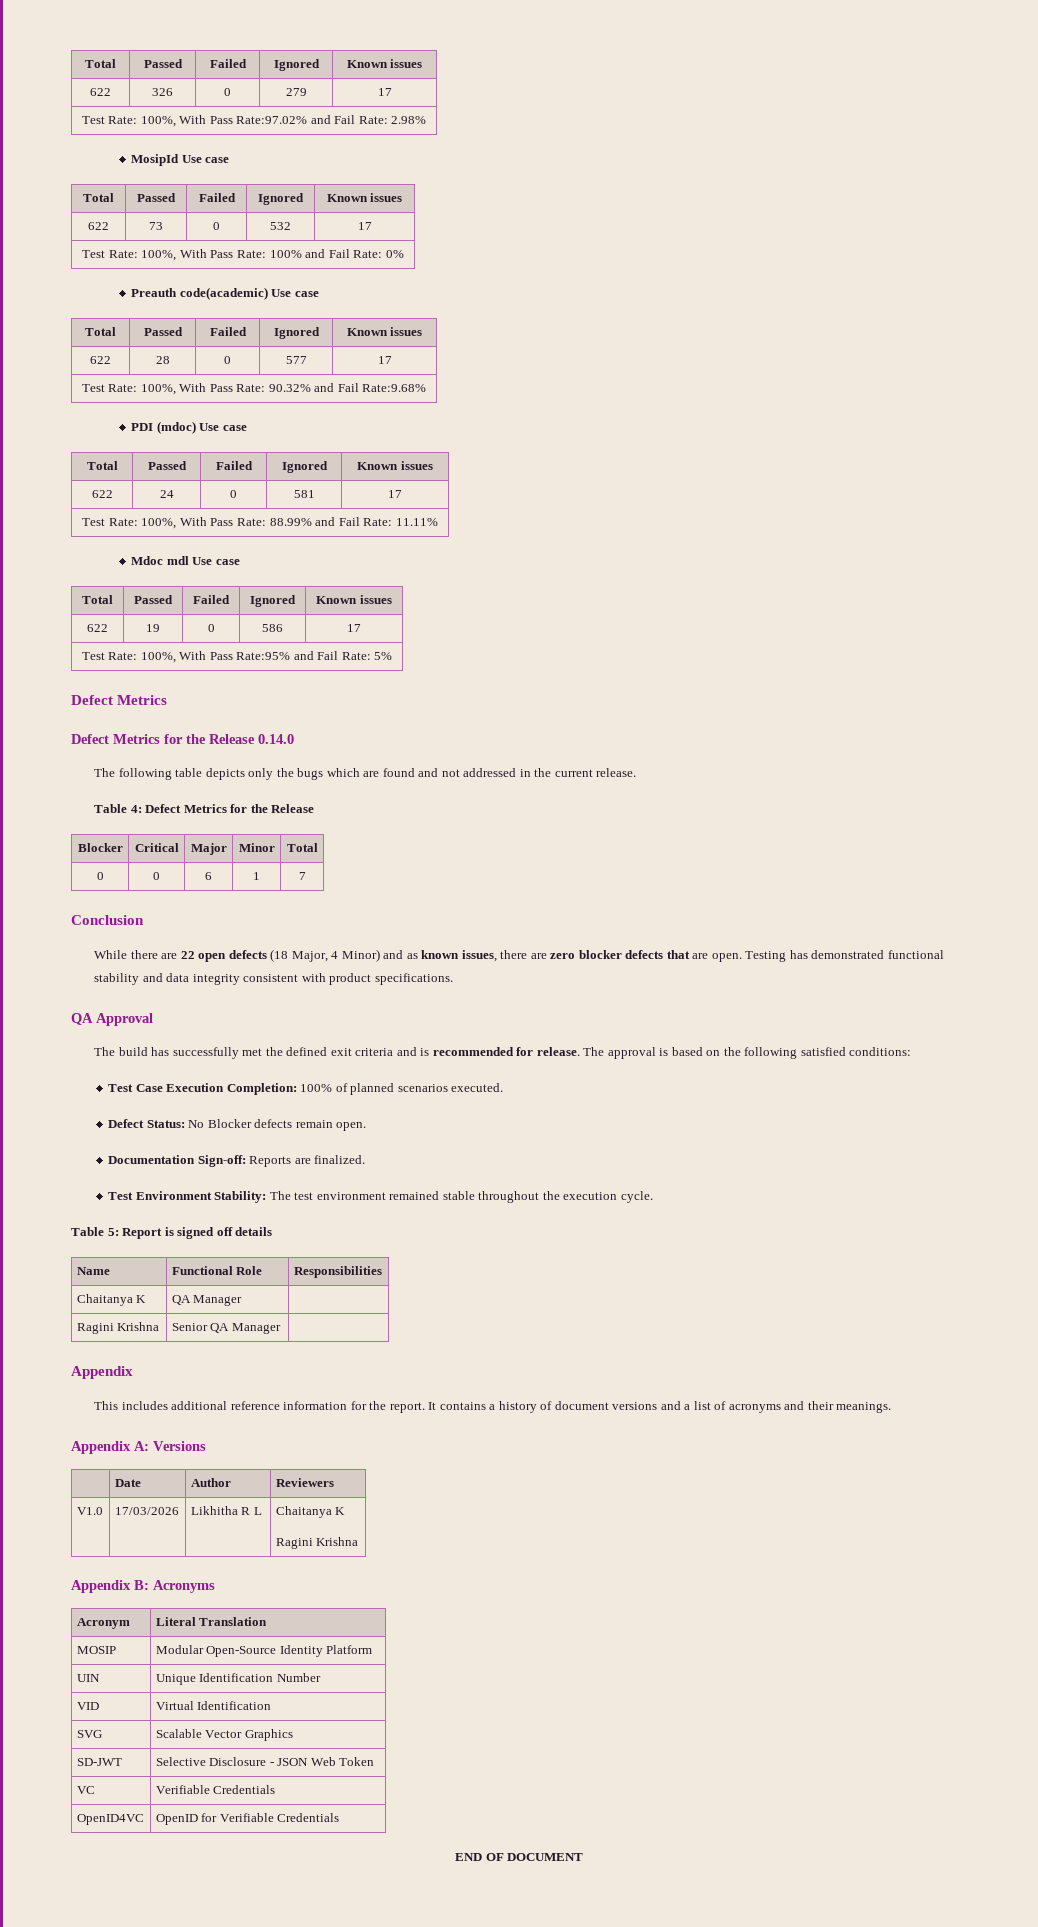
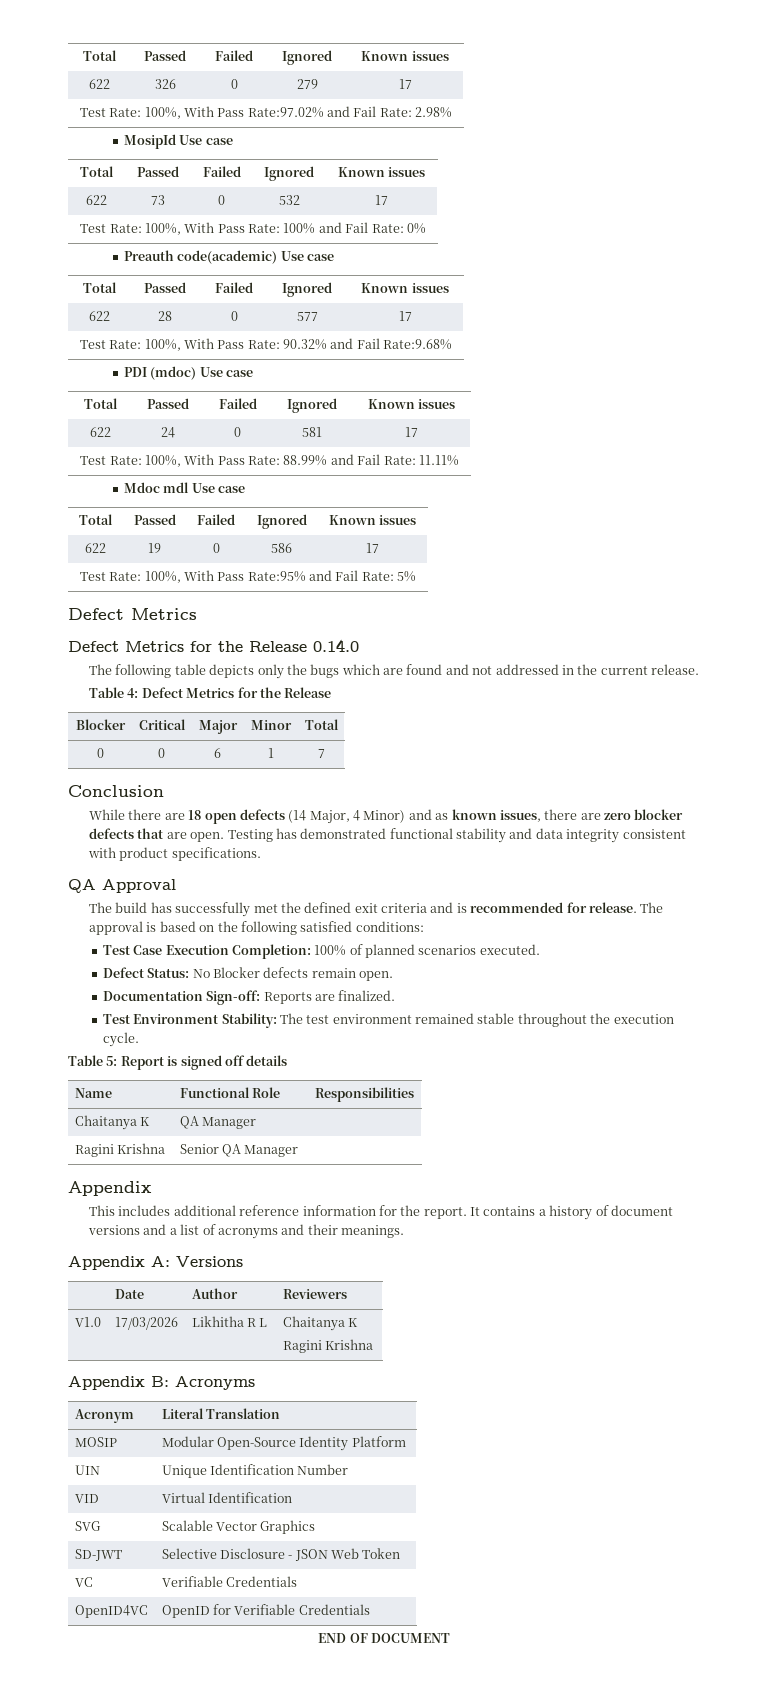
[180,951,195,959] 22 -> [188,810,202,820] 18
[270,949,289,962] (18 -> [288,810,307,823] (14

